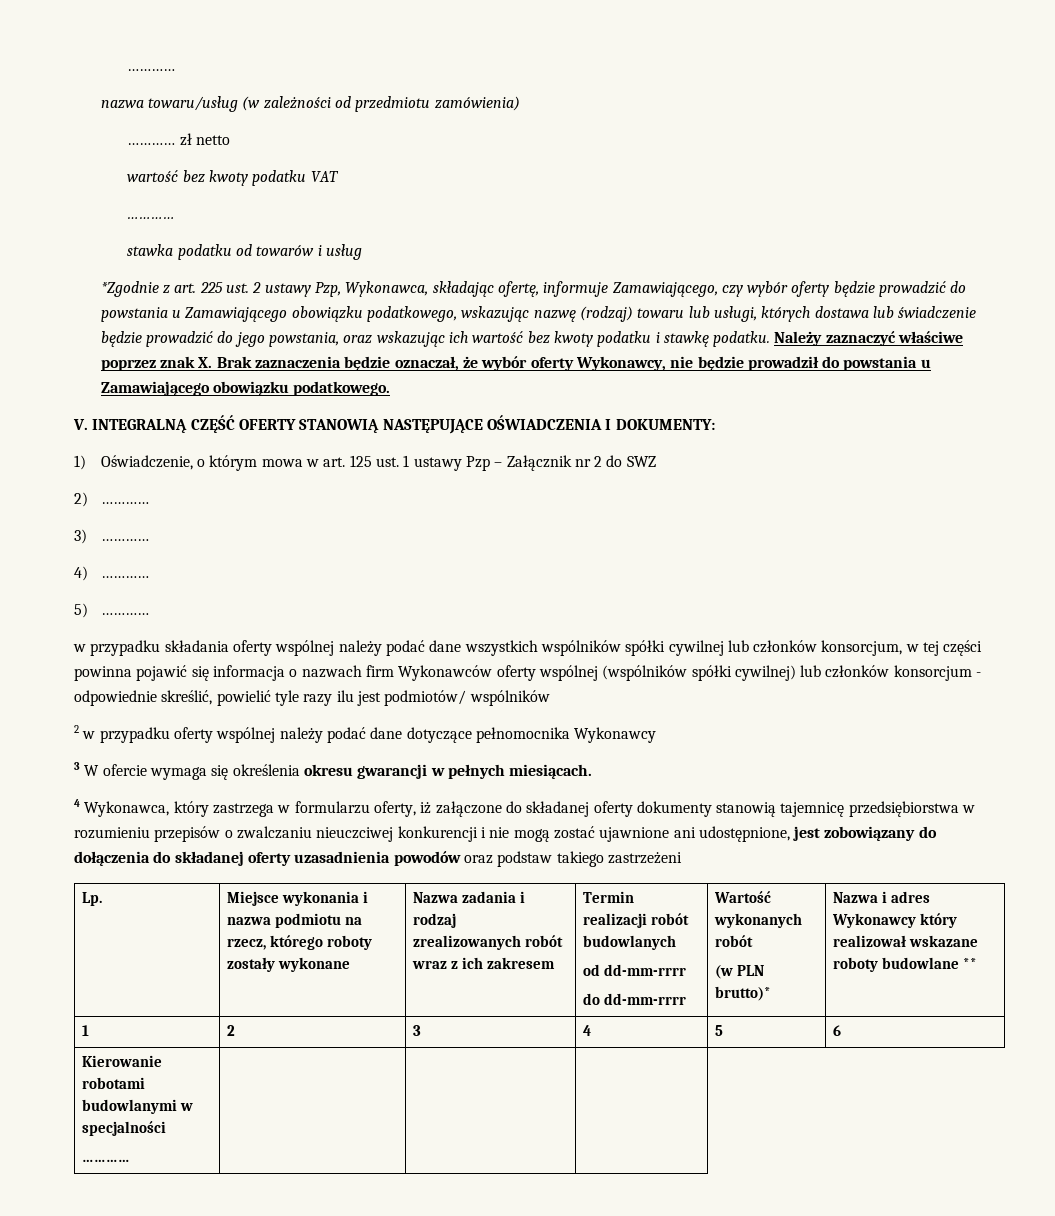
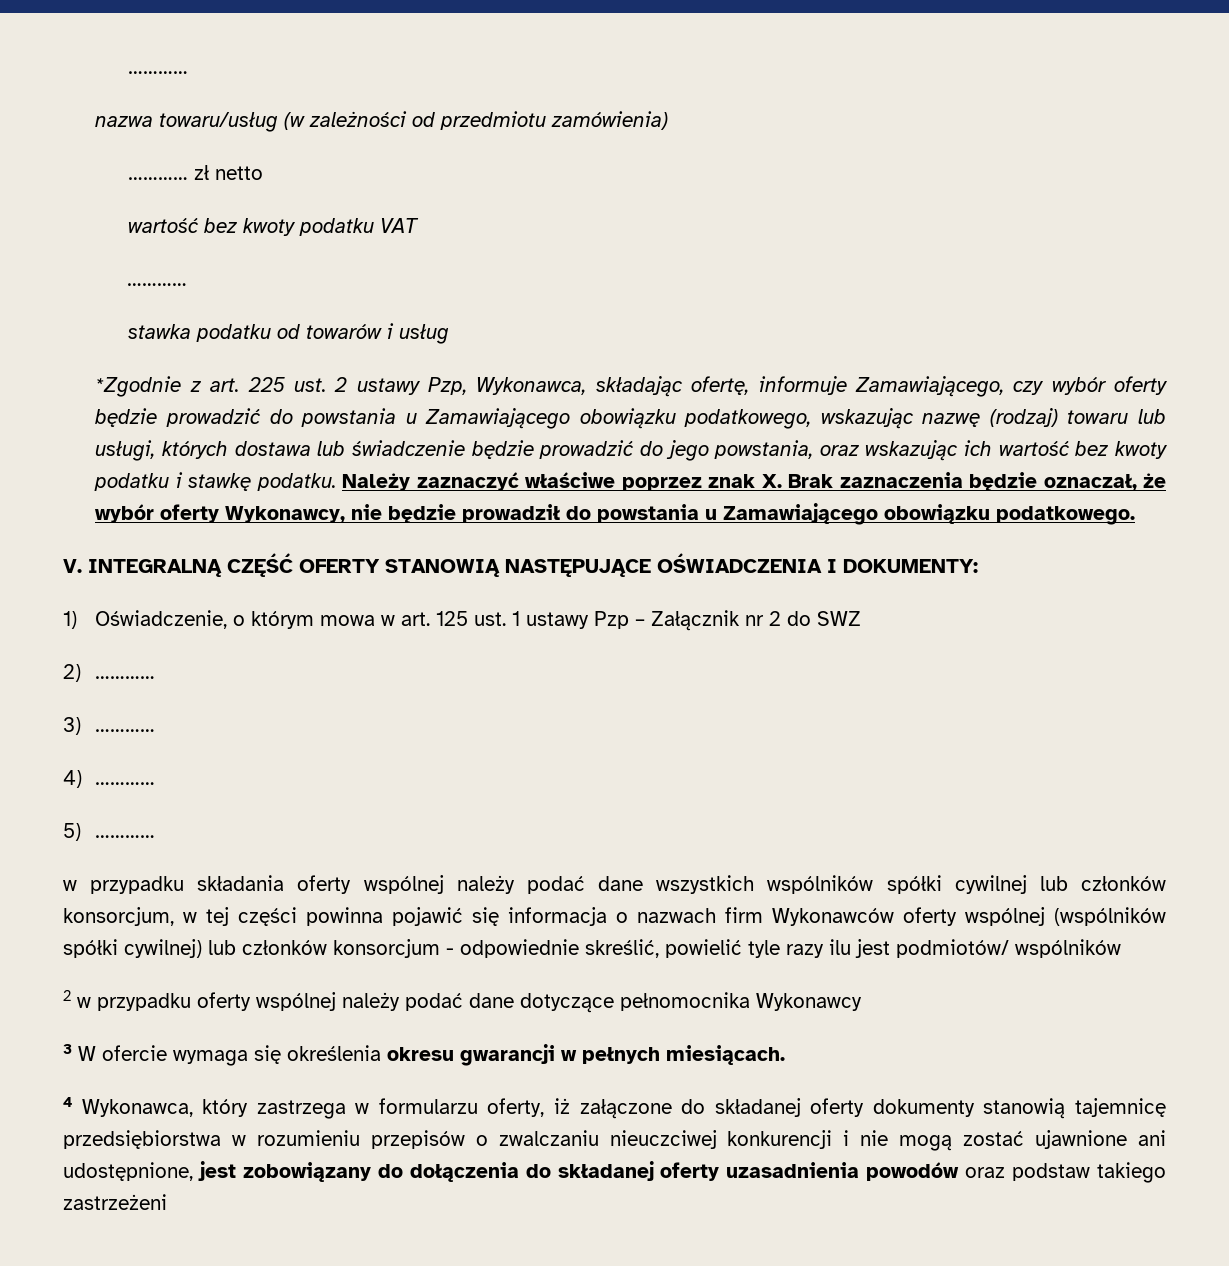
[82,892,103,906] [227,891,369,906] [227,913,363,928] [227,935,373,950] [227,957,351,972] [413,891,526,903] [413,913,457,928] [413,935,564,950] [412,957,556,969] [583,891,635,903] [583,913,690,928] [583,935,677,950] [583,964,687,976] [583,993,687,1005] [714,891,772,903] [714,913,803,928] [715,935,754,947] [715,965,765,979] [715,986,772,1001] [833,891,931,903] [832,913,958,928] [833,935,979,947] [833,957,978,972] [82,1025,90,1036] [227,1025,236,1036] [413,1025,422,1036] [583,1025,592,1036] [715,1025,724,1036] [833,1025,842,1036] [82,1055,163,1067] [82,1077,146,1089] [82,1099,194,1114] [82,1121,167,1136] [82,1159,131,1162] // Lp. | Miejsce wykonania i nazwa podmiotu na rzecz, którego roboty zostały wykonane | Nazwa zadania i rodzaj zrealizowanych robót wraz z ich zakresem | Termin realizacji robót budowlanych // od dd-mm-rrrr // do dd-mm-rrrr | Wartość wykonanych robót // (w PLN brutto)* | Nazwa i adres Wykonawcy który realizował wskazane roboty budowlane ** // 1 | 2 | 3 | 4 | 5 | 6 // Kierowanie robotami budowlanymi w specjalności // ………… | | | -> (167, 1202) none

